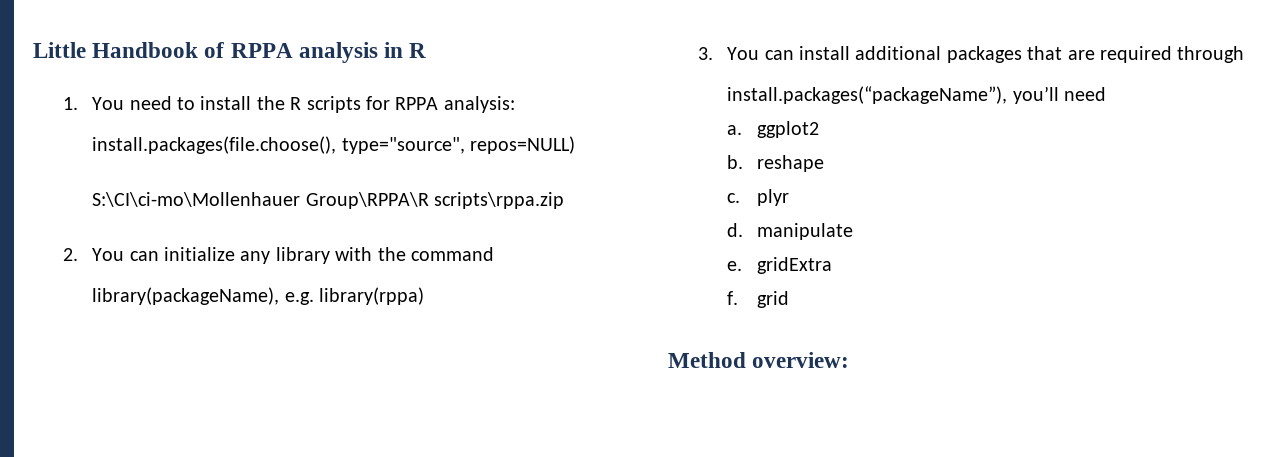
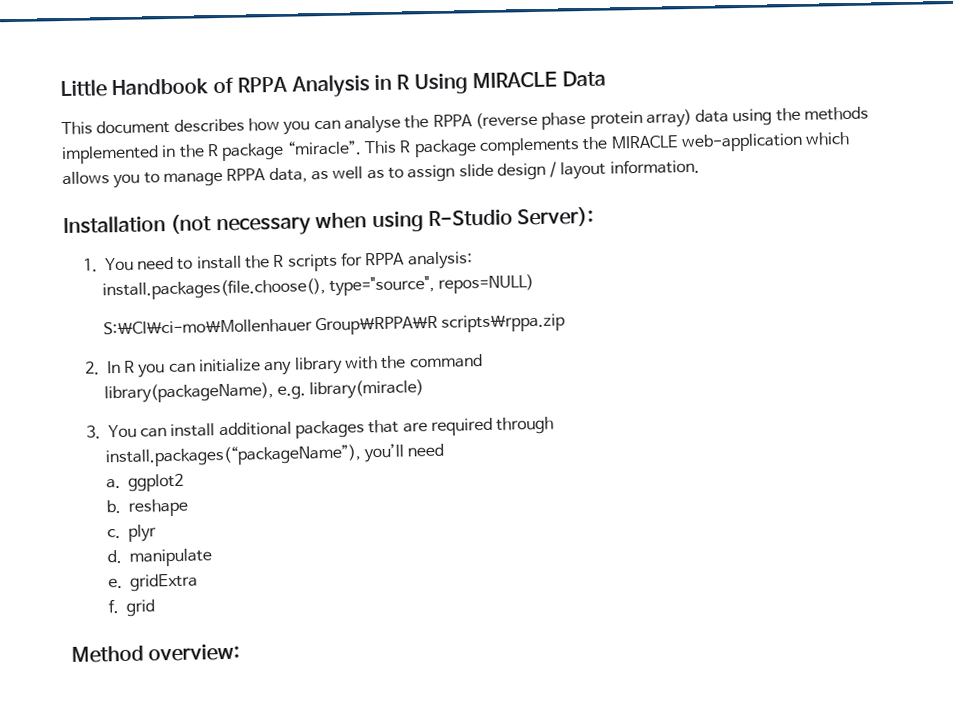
[298,42,378,63] analysis -> [290,74,370,98] Analysis
(427, 50) none -> [413,70,606,95] [61,106,870,136] [61,131,851,165] [62,158,700,189] [63,206,595,237] Using MIRACLE Data // This document describes how you can analyse the RPPA (reverse phase protein array) data using the methods implemented in the R package “miracle”. This R package complements the MIRACLE web-application which allows you to manage RPPA data, as well as to assign slide design / layout information. // Installation (not necessary when using R-Studio Server):
[92,248,125,261] You -> [106,360,166,378] In R you
[318,287,424,305] library(rppa) -> [309,379,425,400] library(miracle)

